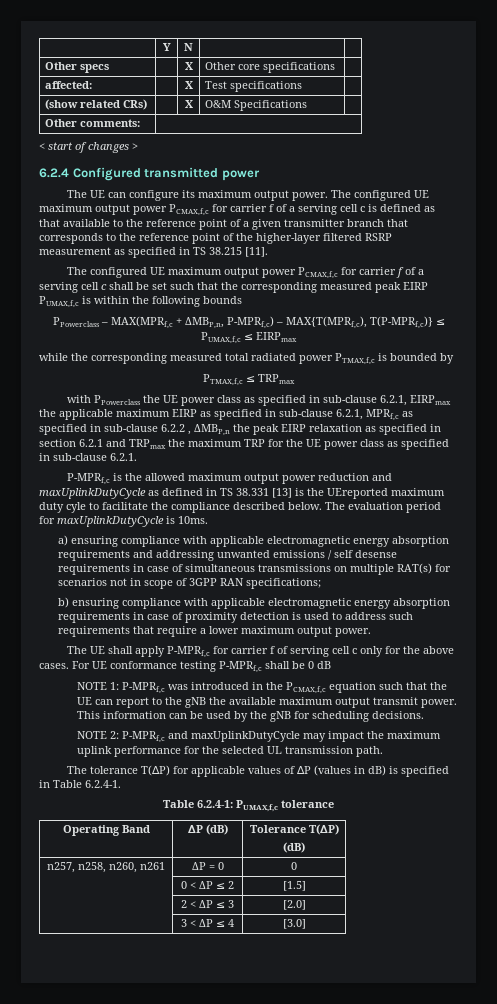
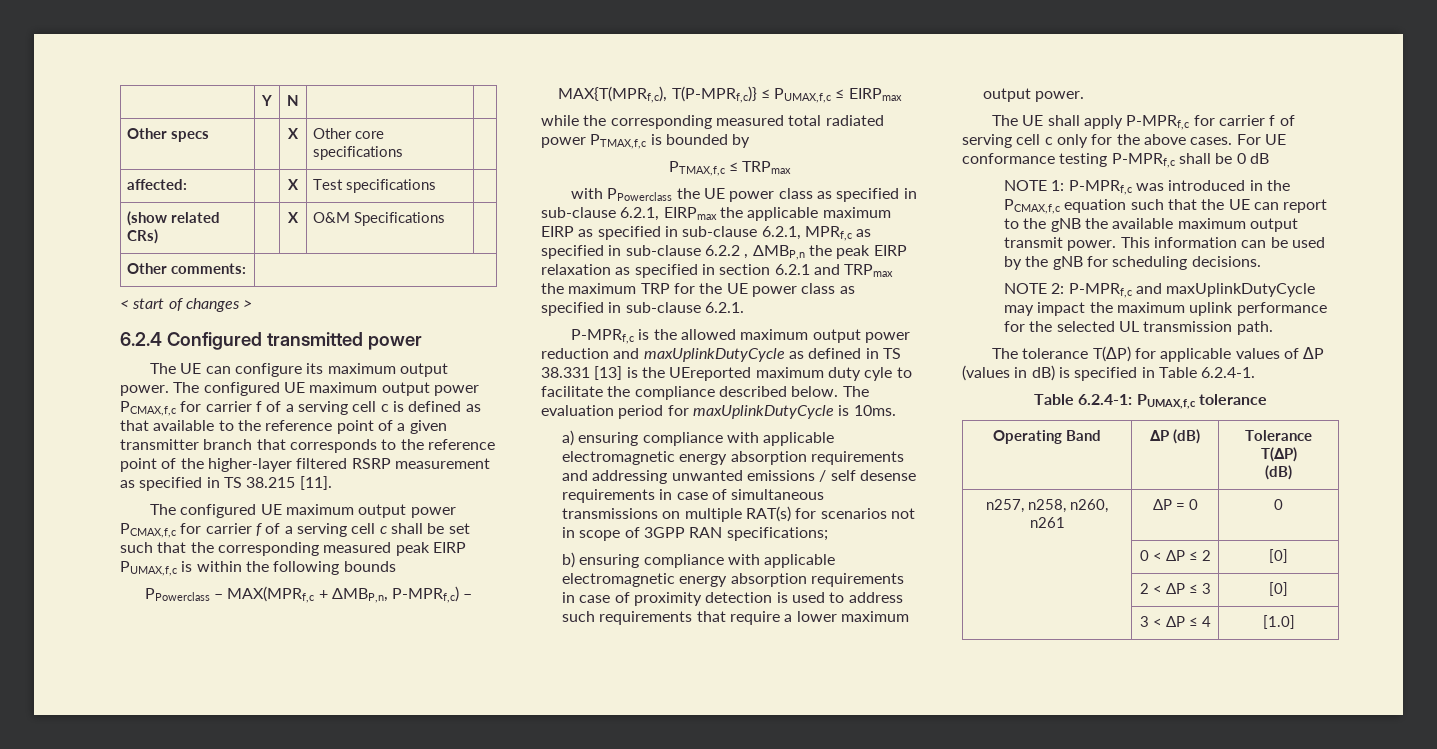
[282,881,306,891] [1.5] -> [1269,549,1288,563] [0]
[282,900,306,910] [2.0] -> [1269,582,1288,596] [0]
[282,919,306,929] [3.0] -> [1262,615,1295,629] [1.0]

